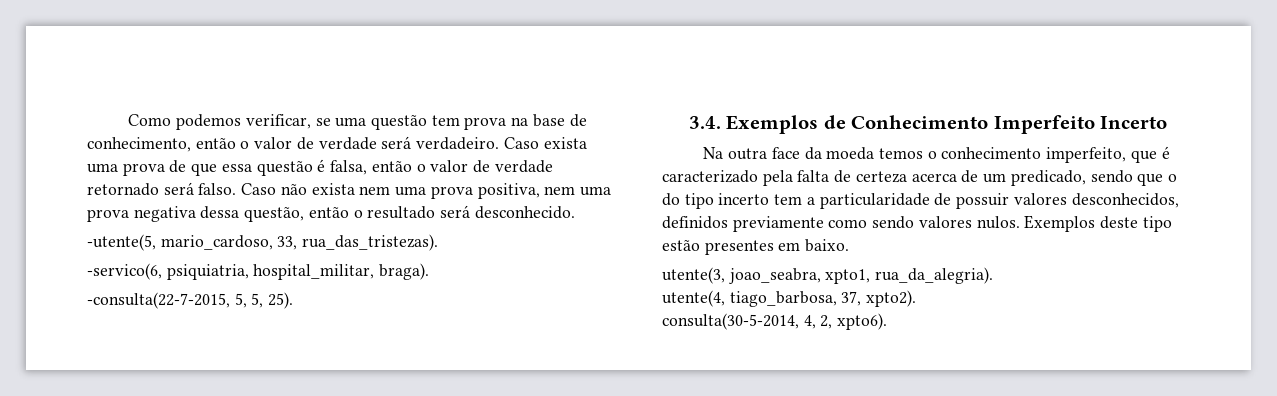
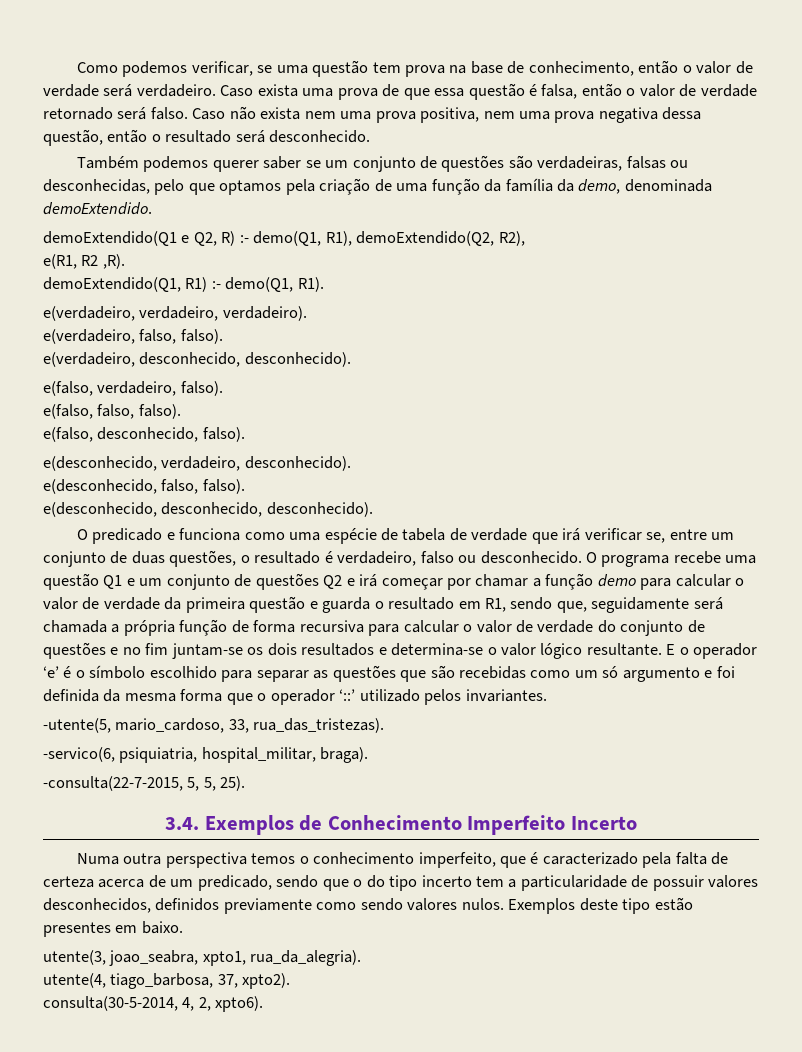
(575, 212) none -> [76,155,689,172] [43,178,712,195] [43,202,152,215] [43,231,525,246] [43,254,125,269] [43,277,324,292] [43,306,307,321] [43,329,223,344] [43,352,351,367] [43,381,223,396] [43,404,181,419] [43,427,245,442] [43,456,351,471] [43,479,245,494] [43,502,373,517] [76,528,735,544] [43,550,757,567] [43,573,745,590] [43,596,723,613] [43,619,705,636] [43,642,758,659] [43,665,735,682] [43,689,547,705] // Também podemos querer saber se um conjunto de questões são verdadeiras, falsas ou desconhecidas, pelo que optamos pela criação de uma função da família da demo, denominada demoExtendido. // demoExtendido(Q1 e Q2, R) :- demo(Q1, R1), demoExtendido(Q2, R2), // e(R1, R2 ,R). // demoExtendido(Q1, R1) :- demo(Q1, R1). // e(verdadeiro, verdadeiro, verdadeiro). // e(verdadeiro, falso, falso). // e(verdadeiro, desconhecido, desconhecido). // e(falso, verdadeiro, falso). // e(falso, falso, falso). // e(falso, desconhecido, falso). // e(desconhecido, verdadeiro, desconhecido). // e(desconhecido, falso, falso). // e(desconhecido, desconhecido, desconhecido). // O predicado e funciona como uma espécie de tabela de verdade que irá verificar se, entre um conjunto de duas questões, o resultado é verdadeiro, falso ou desconhecido. O programa recebe uma questão Q1 e um conjunto de questões Q2 e irá começar por chamar a função demo para calcular o valor de verdade da primeira questão e guarda o resultado em R1, sendo que, seguidamente será chamada a própria função de forma recursiva para calcular o valor de verdade do conjunto de questões e no fim juntam-se os dois resultados e determina-se o valor lógico resultante. E o operador ‘e’ é o símbolo escolhido para separar as questões que são recebidas como um só argumento e foi definida da mesma forma que o operador ‘::’ utilizado pelos invariantes.
[703,147,875,160] Na outra face da moeda -> [76,852,247,868] Numa outra perspectiva

